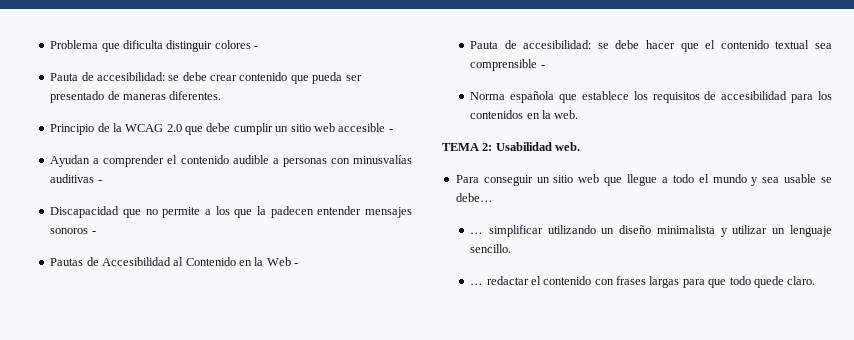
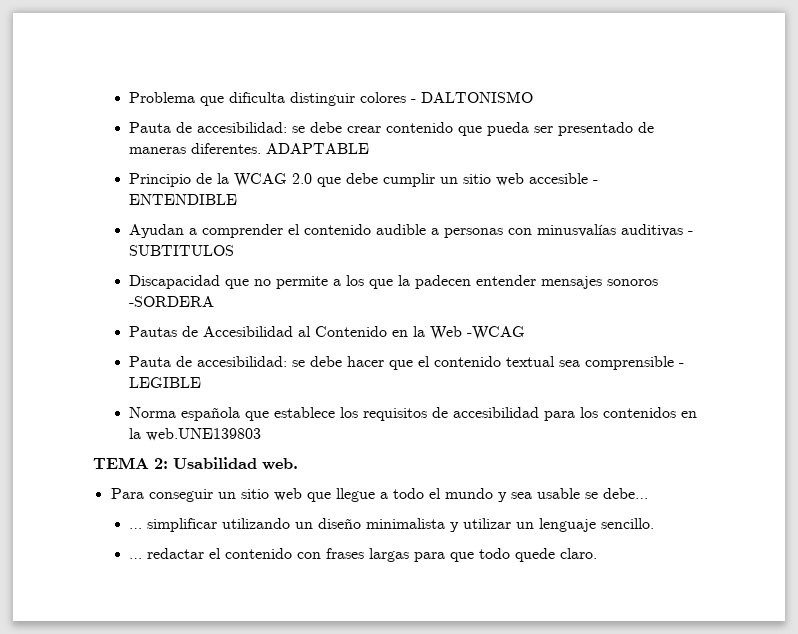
(259, 47) none -> [421,91,534,103] DALTONISMO
(222, 95) none -> [266,143,370,154] ADAPTABLE
(393, 130) none -> [129,194,238,205] ENTENDIBLE
(102, 181) none -> [129,245,235,256] SUBTITULOS
[91,231,96,234] - -> [129,296,215,307] -SORDERA
[294,263,299,266] - -> [467,326,526,340] -WCAG
(545, 66) none -> [129,377,202,388] LEGIBLE
[554,110,579,119] web. -> [146,428,262,441] web.UNE139803

